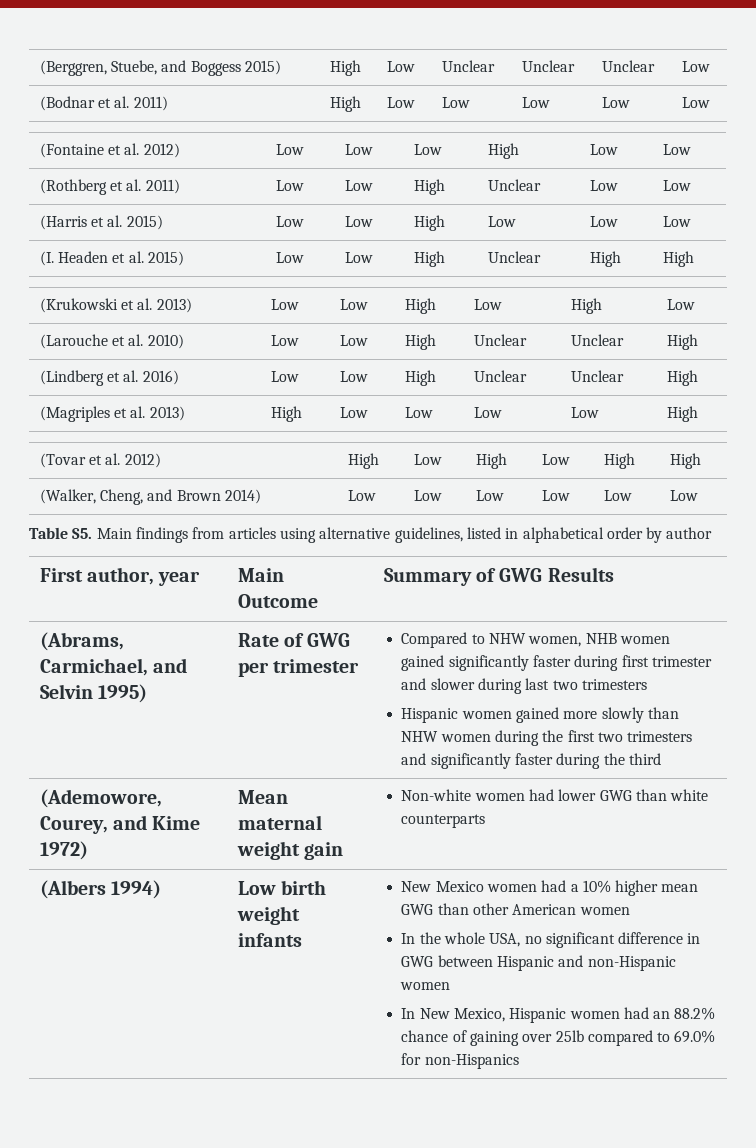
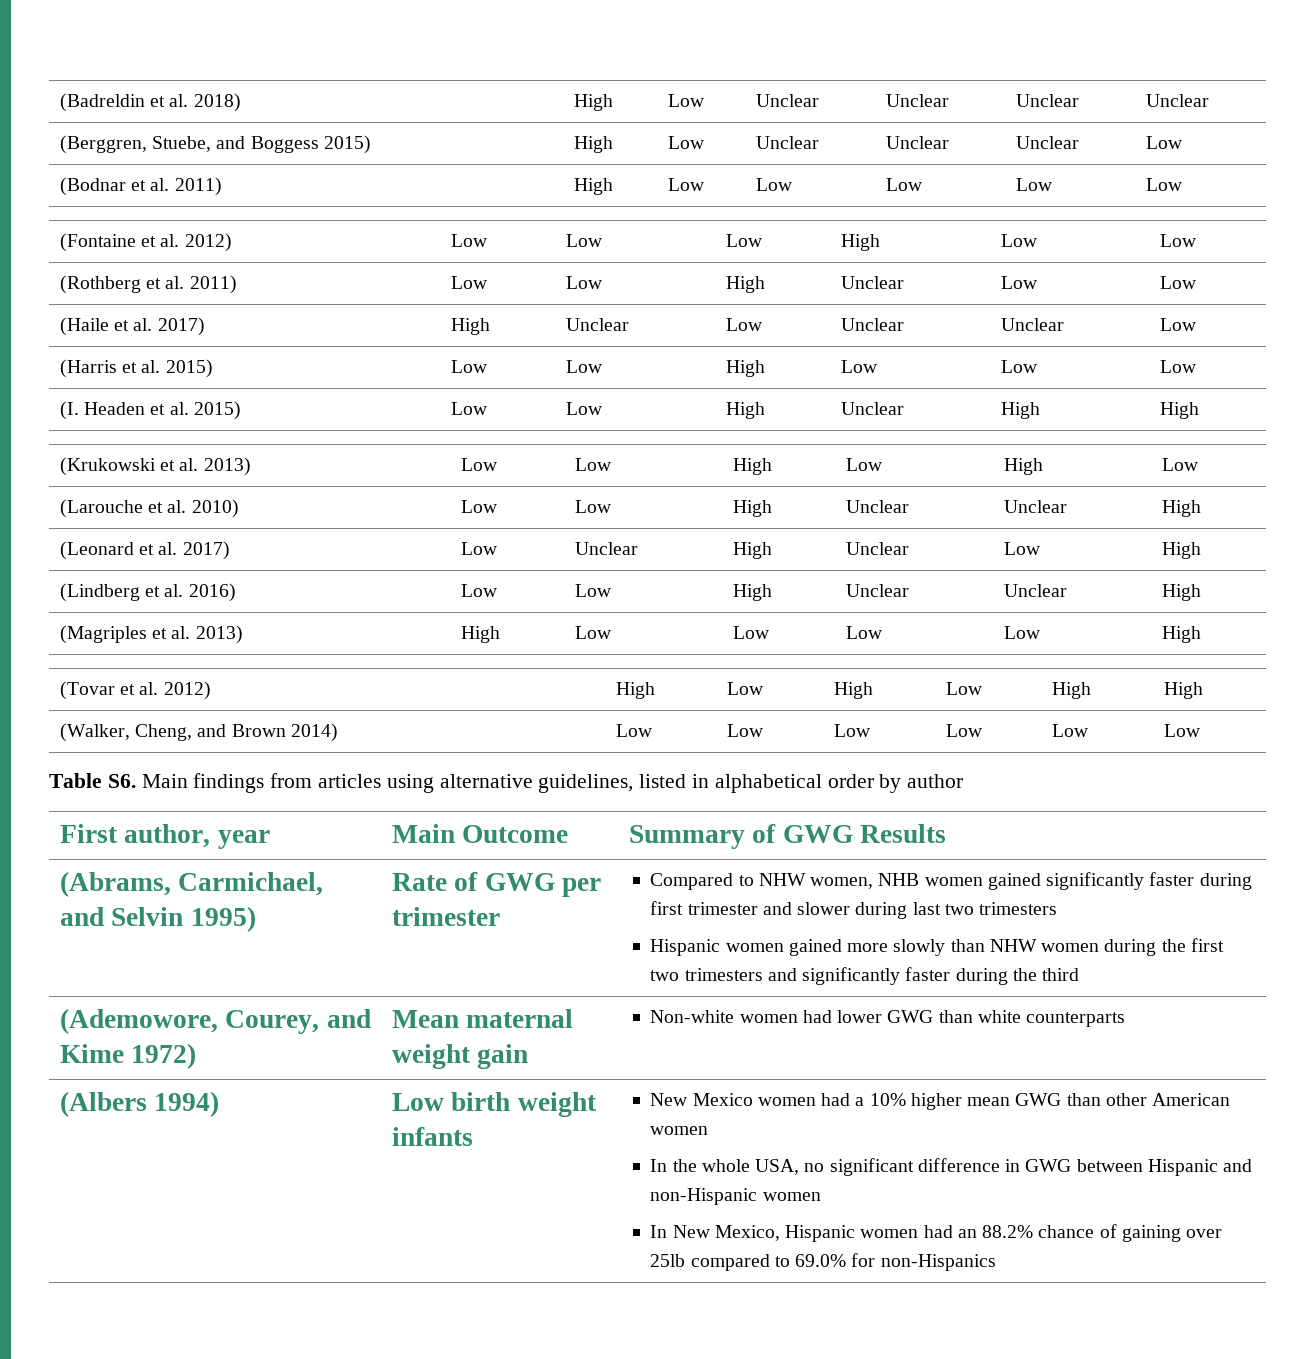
(39, 68) none -> [59,93,241,112] [573,94,613,111] [667,94,704,107] [755,94,819,107] [885,94,949,107] [1015,94,1079,107] [1145,94,1209,107] (Badreldin et al. 2018) | High | Low | Unclear | Unclear | Unclear | Unclear //
(691, 185) none -> [59,317,205,336] [450,318,490,335] [565,318,629,331] [725,318,762,331] [840,318,904,331] [1000,318,1064,331] [1159,318,1196,331] // (Haile et al. 2017) | High | Unclear | Low | Unclear | Unclear | Low
(698, 342) none -> [59,541,230,560] [460,542,497,555] [574,542,638,555] [732,542,772,559] [845,542,909,555] [1003,542,1040,555] [1161,542,1201,559] // (Leonard et al. 2017) | Low | Unclear | High | Unclear | Low | High
[72,528,93,539] S5. -> [107,774,136,788] S6.

